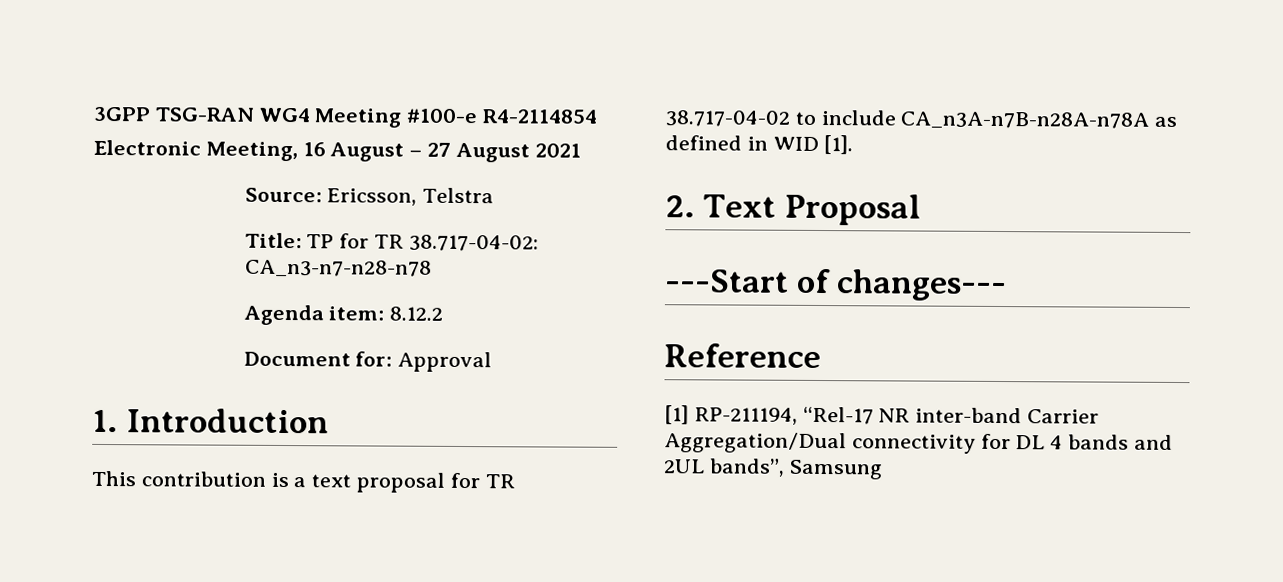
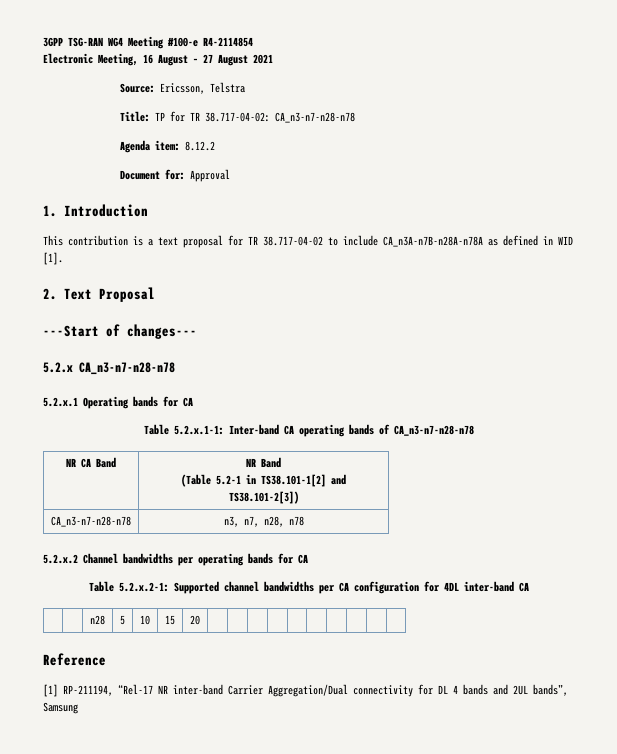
(1008, 285) none -> [43,362,175,375] [43,396,193,409] [143,424,474,437] [66,457,116,468] [246,457,281,468] [181,474,346,487] [228,491,299,504] [51,516,131,527] [223,516,304,527] [43,553,308,566] [88,581,529,594] [90,615,105,625] [120,615,125,625] [140,615,150,625] [165,615,175,625] [190,615,200,625] // 5.2.x CA_n3-n7-n28-n78 // 5.2.x.1 Operating bands for CA // Table 5.2.x.1-1: Inter-band CA operating bands of CA_n3-n7-n28-n78 // NR CA Band | NR Band // (Table 5.2-1 in TS38.101-1[2] and TS38.101-2[3]) // CA_n3-n7-n28-n78 | n3, n7, n28, n78 // 5.2.x.2 Channel bandwidths per operating bands for CA // Table 5.2.x.2-1: Supported channel bandwidths per CA configuration for 4DL inter-band CA // | | n28 | 5 | 10 | 15 | 20 | | | | | | | | | |

